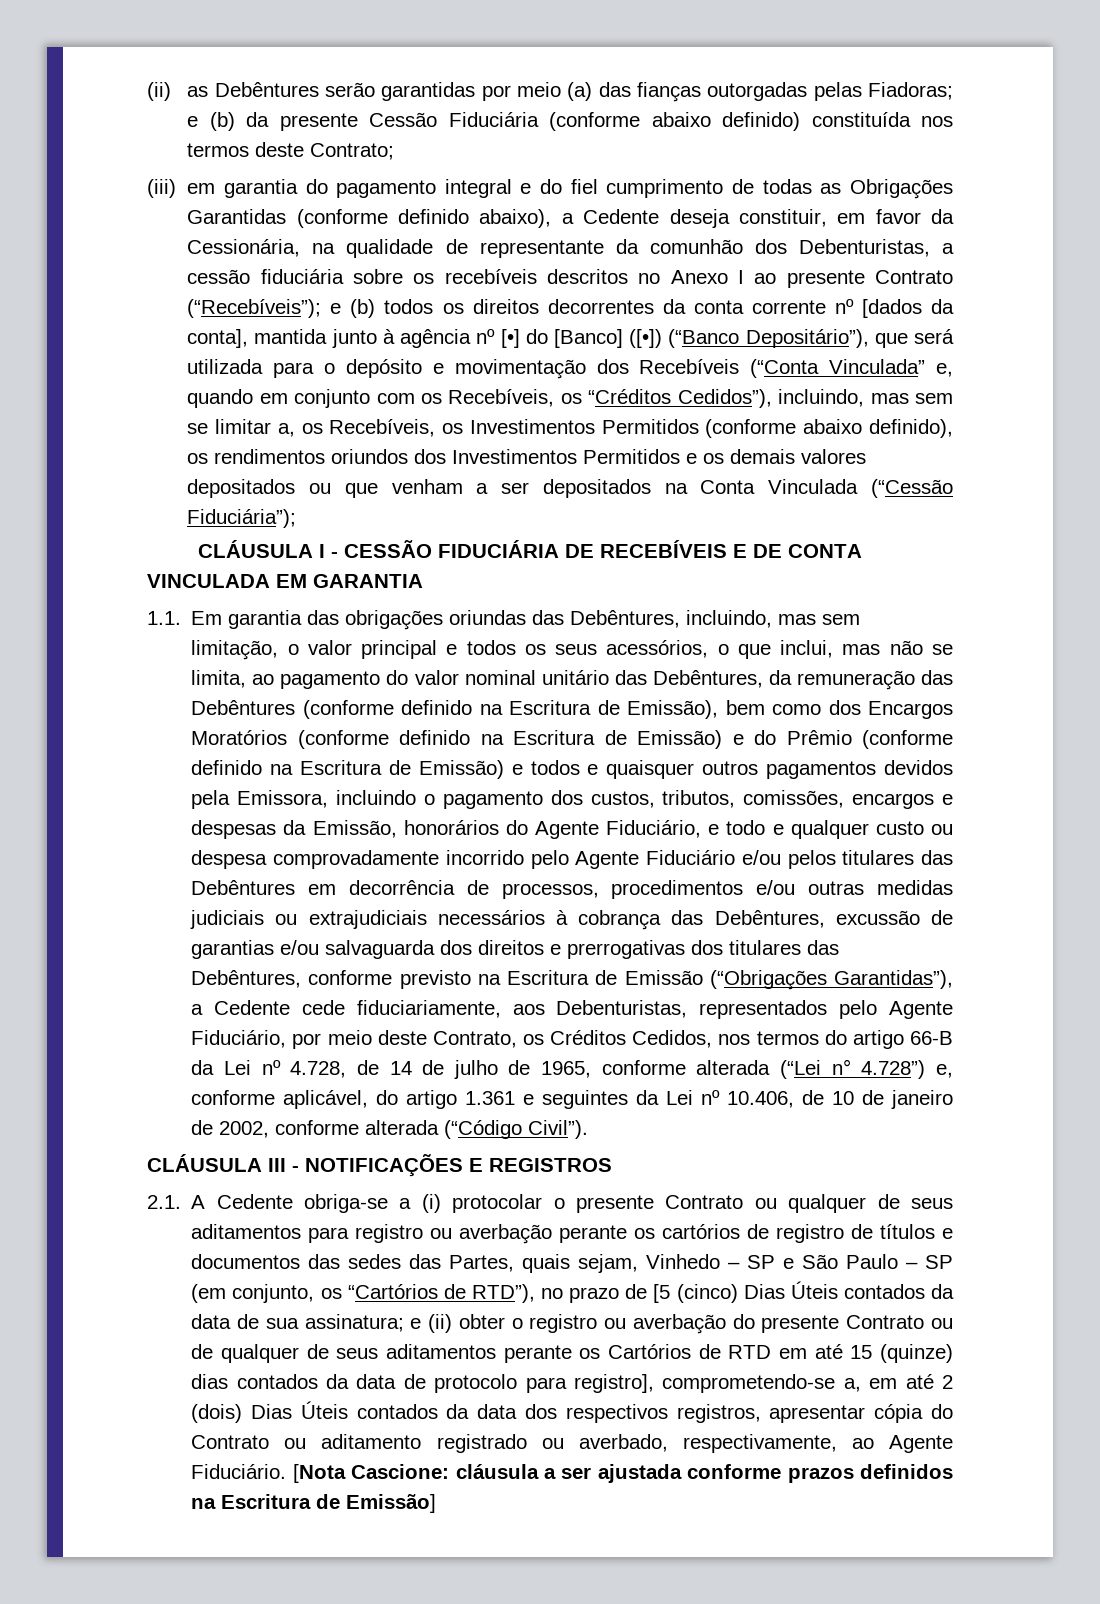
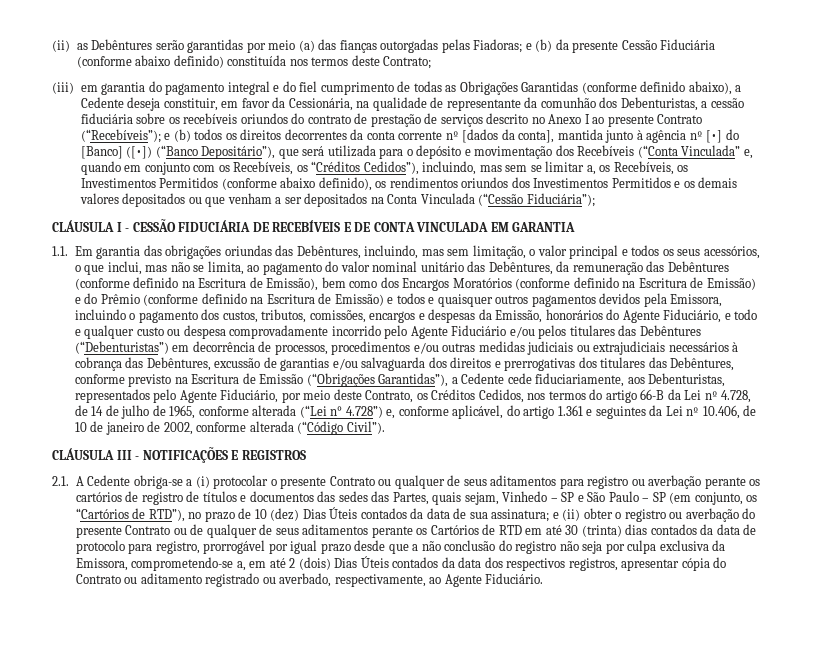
[546,269,628,284] descritos -> [240,113,529,127] oriundos do contrato de prestação de serviços descrito
(296, 887) none -> [74,341,169,354] (“Debenturistas”)
[653,1284,738,1303] [5 (cinco) -> [254,508,300,521] 10 (dez)
[850,1344,953,1363] 15 (quinze) -> [565,525,622,537] 30 (trinta)
[574,1374,655,1393] registro], -> [155,540,726,554] [75,558,128,571] registro, prorrogável por igual prazo desde que a não conclusão do registro não seja por culpa exclusiva da Emissora,
[292,1464,953,1483] [191,1494,437,1513] [Nota Cascione: cláusula a ser ajustada conforme prazos definidos na Escritura de Emissão] -> (544, 578) none

